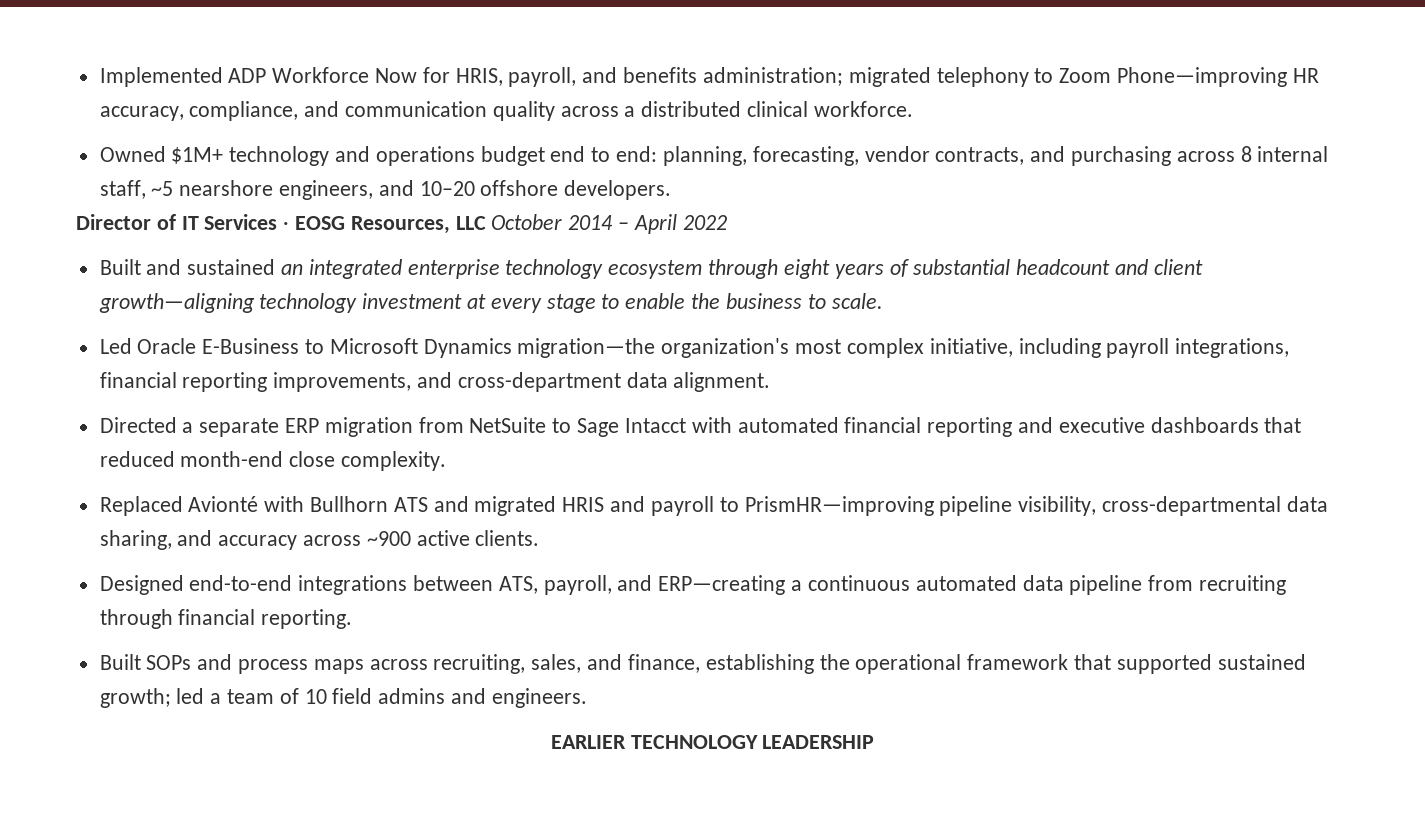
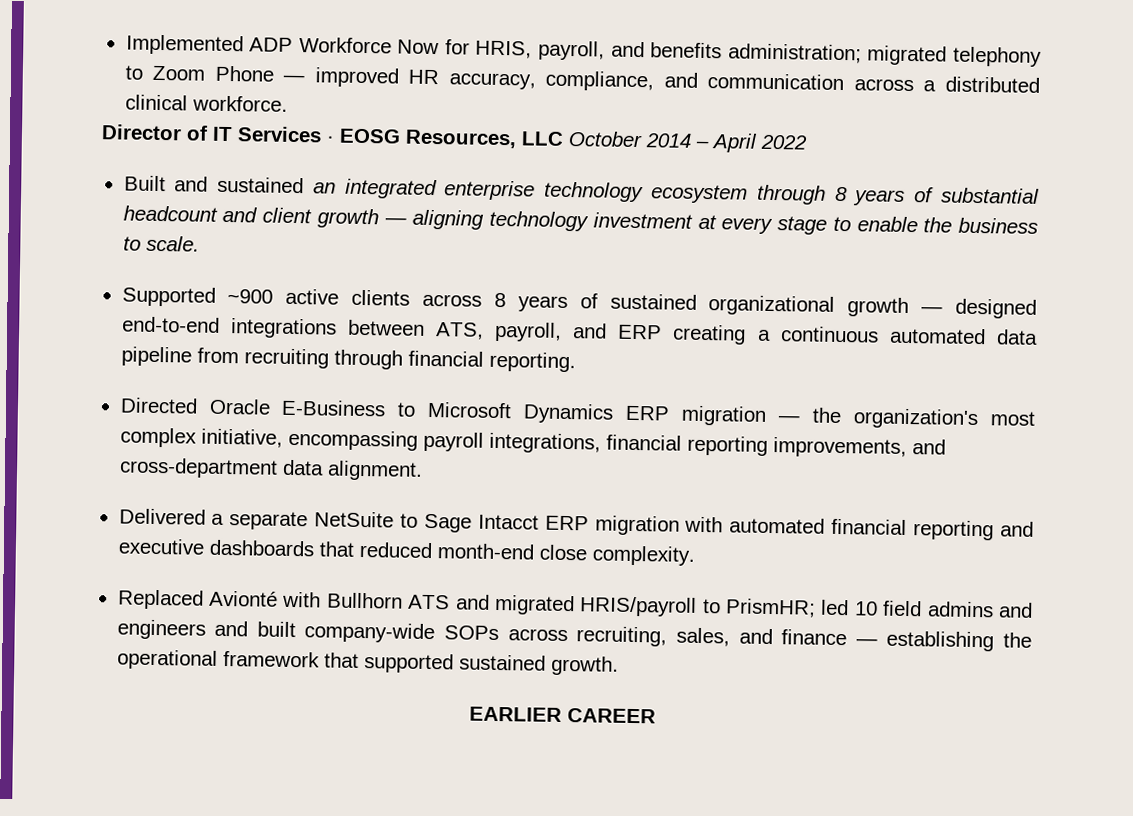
[1116,67,1287,87] Phone—improving -> [214,65,399,88] Phone — improved
[492,101,555,121] quality -> (845, 82) none
[99,146,1329,166] [99,180,672,200] // Owned $1M+ technology and operations budget end to end: planning, forecasting, vendor contracts, and purchasing across 8 internal staff, ~5 nearshore engineers, and 10–20 offshore developers. -> (288, 103) none
[783,259,830,279] eight -> [834,186,848,202] 8
[98,293,255,313] growth—aligning -> [316,208,485,230] growth — aligning
[99,338,132,354] Led -> [121,286,1038,319] [121,316,1038,345] [120,346,576,373] [119,397,198,414] Supported ~900 active clients across 8 years of sustained organizational growth — designed end-to-end integrations between ATS, payroll, and ERP creating a continuous automated data pipeline from recruiting through financial reporting. // Directed
[517,338,656,358] migration—the -> [625,405,843,426] ERP migration — the
[1018,338,1101,358] including -> [287,429,418,451] encompassing
[99,417,177,433] Directed -> [118,508,206,525] Delivered
[285,417,464,437] ERP migration from -> (309, 521) none
(686, 425) none -> [544,515,680,536] ERP migration
[562,496,1328,516] [99,530,540,550] [99,575,1286,595] [99,609,353,629] [99,654,364,674] HRIS and payroll to PrismHR—improving pipeline visibility, cross-departmental data sharing, and accuracy across ~900 active clients. // Designed end-to-end integrations between ATS, payroll, and ERP—creating a continuous automated data pipeline from recruiting through financial reporting. // Built SOPs and process maps -> [579,596,1034,618] [116,619,500,644] HRIS/payroll to PrismHR; led 10 field admins and engineers and built company-wide SOPs
[627,654,700,673] finance, -> [781,629,878,646] finance —
[99,688,587,708] growth; led a team of 10 field admins and engineers. -> [550,655,619,676] growth.
[630,735,875,749] TECHNOLOGY LEADERSHIP -> [566,708,656,724] CAREER

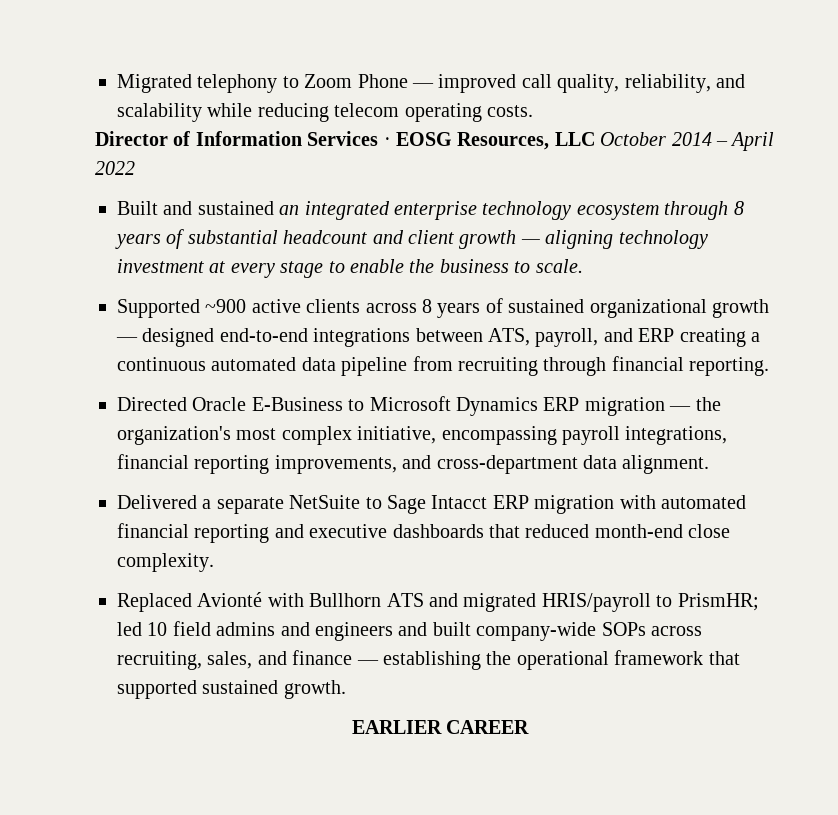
[125,34,948,66] Implemented ADP Workforce Now for HRIS, payroll, and benefits administration; migrated -> [117,74,192,93] Migrated
[408,69,1040,93] [124,94,288,112] HR accuracy, compliance, and communication across a distributed clinical workforce. -> [521,74,745,93] [117,103,533,122] call quality, reliability, and scalability while reducing telecom operating costs.
[212,126,233,142] IT -> [195,131,302,146] Information

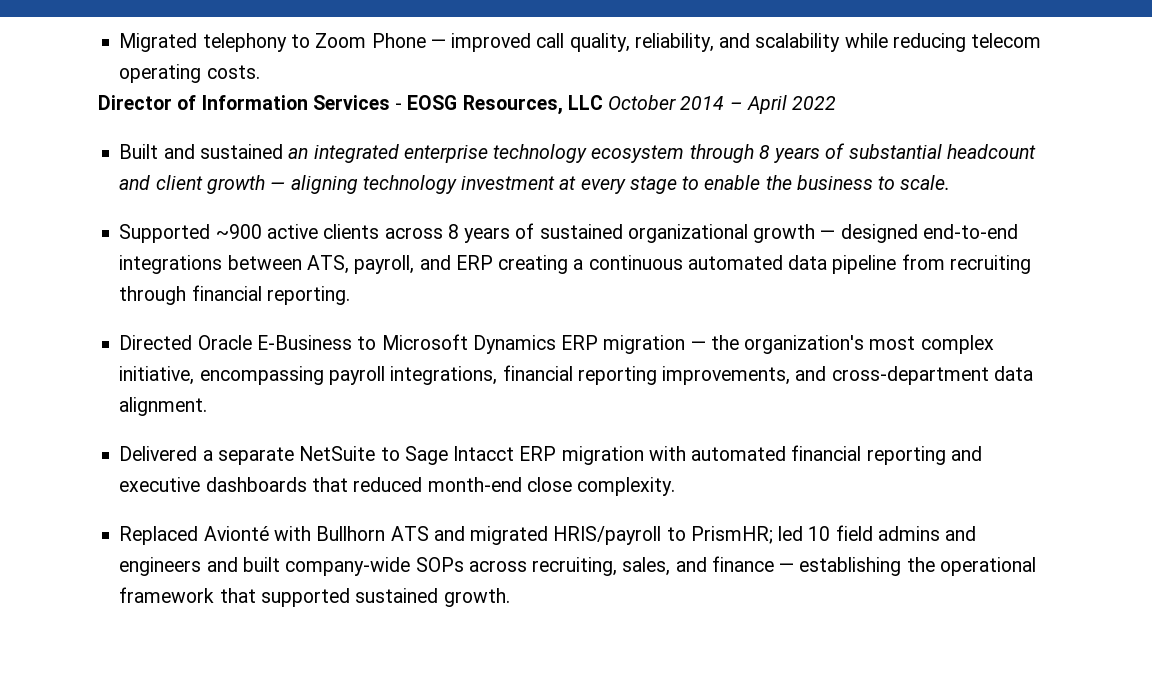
[383,137,391,146] · -> [395,103,403,110] -
[351,720,530,734] // EARLIER CAREER -> (510, 597) none

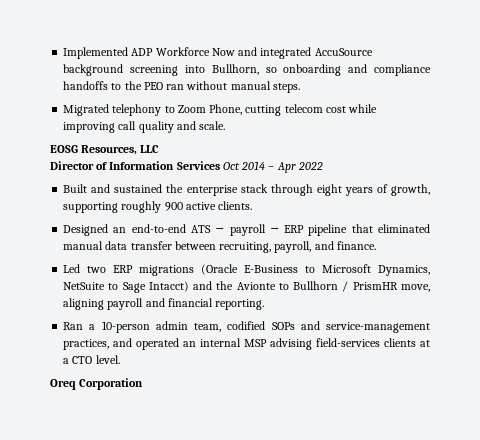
[119,33,1042,52] [119,64,260,83] Migrated telephony to Zoom Phone — improved call quality, reliability, and scalability while reducing telecom operating costs. -> [63,47,373,59] [63,64,431,76] [63,81,300,93] [63,104,378,116] [63,121,226,133] [50,145,160,155] Implemented ADP Workforce Now and integrated AccuSource background screening into Bullhorn, so onboarding and compliance handoffs to the PEO ran without manual steps. // Migrated telephony to Zoom Phone, cutting telecom cost while improving call quality and scale. // EOSG Resources, LLC
[395,95,677,115] - EOSG Resources, LLC October -> [222,162,240,170] Oct
[746,95,787,114] April -> [276,162,296,173] Apr
[288,143,1036,163] [119,175,951,194] [119,223,1018,243] [119,254,1031,274] [119,285,350,305] [119,334,994,354] [119,365,1033,385] [119,397,208,416] [119,445,982,465] [119,477,676,496] [119,525,977,545] [119,556,1036,576] [119,587,510,607] an integrated enterprise technology ecosystem through 8 years of substantial headcount and client growth — aligning technology investment at every stage to enable the business to scale. // Supported ~900 active clients across 8 years of sustained organizational growth — designed end-to-end integrations between ATS, payroll, and ERP creating a continuous automated data pipeline from recruiting through financial reporting. // Directed Oracle E-Business to Microsoft Dynamics ERP migration — the organization's most complex initiative, encompassing payroll integrations, financial reporting improvements, and cross-department data alignment. // Delivered a separate NetSuite to Sage Intacct ERP migration with automated financial reporting and executive dashboards that reduced month-end close complexity. // Replaced Avionté with Bullhorn ATS and migrated HRIS/payroll to PrismHR; led 10 field admins and engineers and built company-wide SOPs across recruiting, sales, and finance — establishing the operational framework that supported sustained growth. -> [166,184,430,196] [63,201,253,213] [63,224,430,236] [63,241,376,253] [63,264,430,276] [63,281,430,293] [63,298,265,310] [63,321,430,333] [63,338,430,350] [63,355,120,364] [50,378,144,390] the enterprise stack through eight years of growth, supporting roughly 900 active clients. // Designed an end-to-end ATS → payroll → ERP pipeline that eliminated manual data transfer between recruiting, payroll, and finance. // Led two ERP migrations (Oracle E-Business to Microsoft Dynamics, NetSuite to Sage Intacct) and the Avionte to Bullhorn / PrismHR move, aligning payroll and financial reporting. // Ran a 10-person admin team, codified SOPs and service-management practices, and operated an internal MSP advising field-services clients at a CTO level. // Oreq Corporation

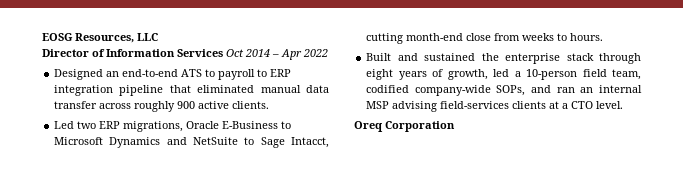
[63,47,373,59] [63,64,431,76] [63,81,300,93] [63,104,378,116] [63,121,226,133] Implemented ADP Workforce Now and integrated AccuSource background screening into Bullhorn, so onboarding and compliance handoffs to the PEO ran without manual steps. // Migrated telephony to Zoom Phone, cutting telecom cost while improving call quality and scale. // -> (42, 37) none
(323, 166) none -> [54,69,292,80] [54,85,329,96] [54,101,270,112] [54,121,292,132] [54,137,329,148] [366,33,604,44] // Designed an end-to-end ATS to payroll to ERP integration pipeline that eliminated manual data transfer across roughly 900 active clients. // Led two ERP migrations, Oracle E-Business to Microsoft Dynamics and NetSuite to Sage Intacct, cutting month-end close from weeks to hours.
[63,201,253,213] [63,224,430,236] [63,241,376,253] [63,264,430,276] [63,281,430,293] [63,298,265,310] [63,322,84,330] supporting roughly 900 active clients. // Designed an end-to-end ATS → payroll → ERP pipeline that eliminated manual data transfer between recruiting, payroll, and finance. // Led two ERP migrations (Oracle E-Business to Microsoft Dynamics, NetSuite to Sage Intacct) and the Avionte to Bullhorn / PrismHR move, aligning payroll and financial reporting. // Ran -> [493,69,510,77] led
[155,321,188,330] admin -> [582,69,607,77] field
[271,321,430,333] [63,338,180,350] SOPs and service-management practices, and operated -> [414,85,575,96] company-wide SOPs, and ran

